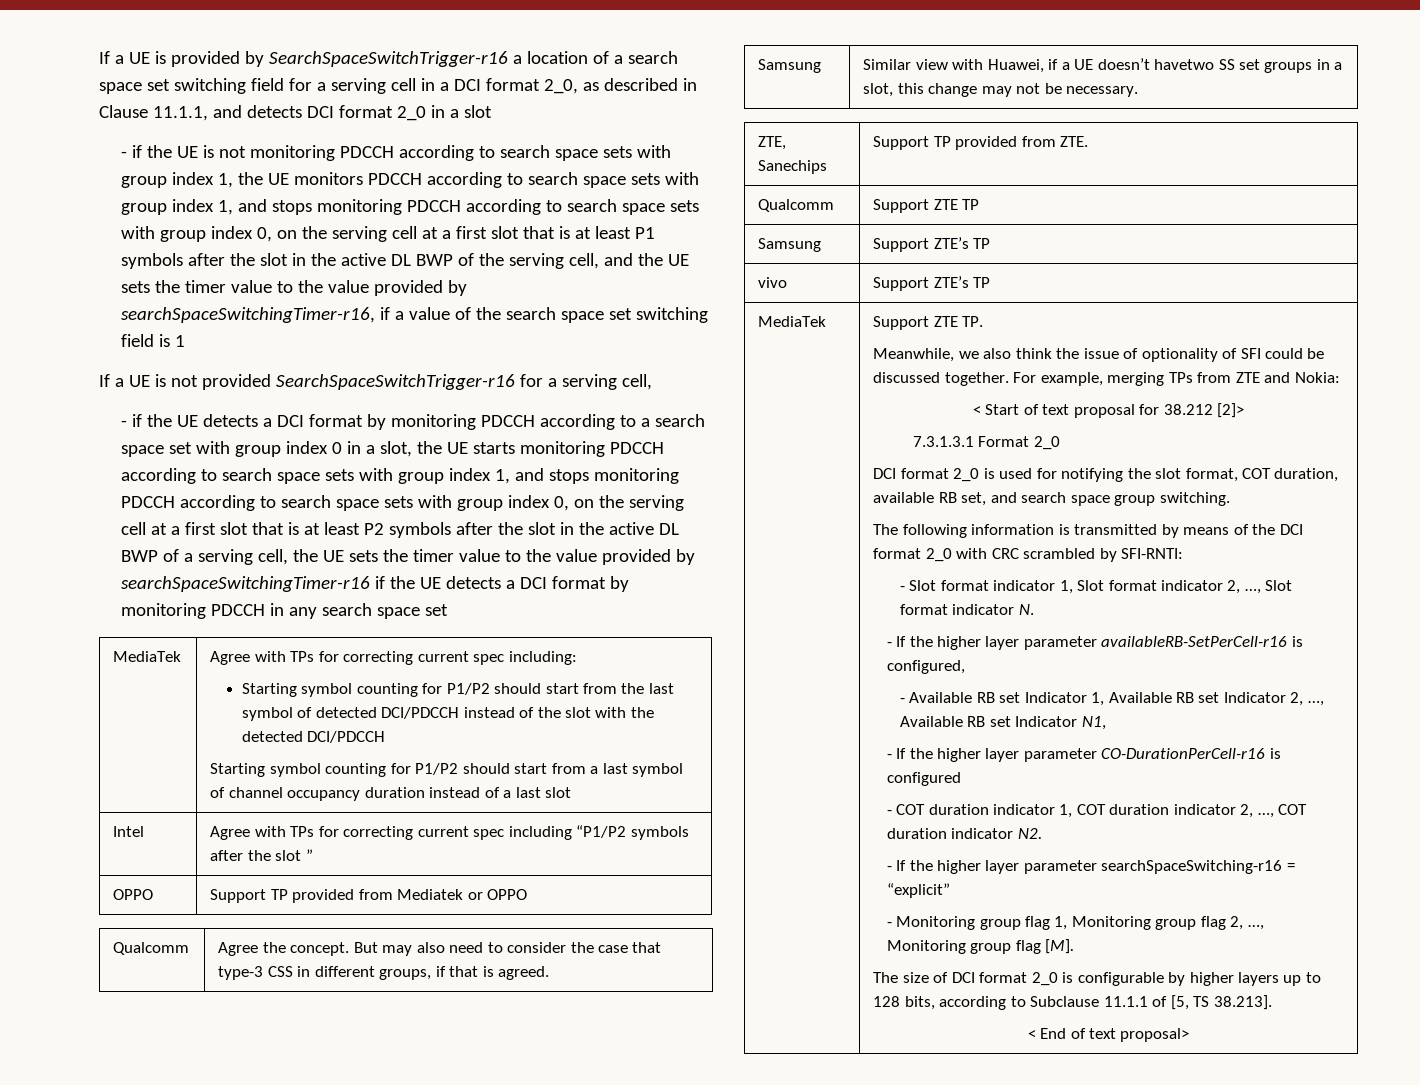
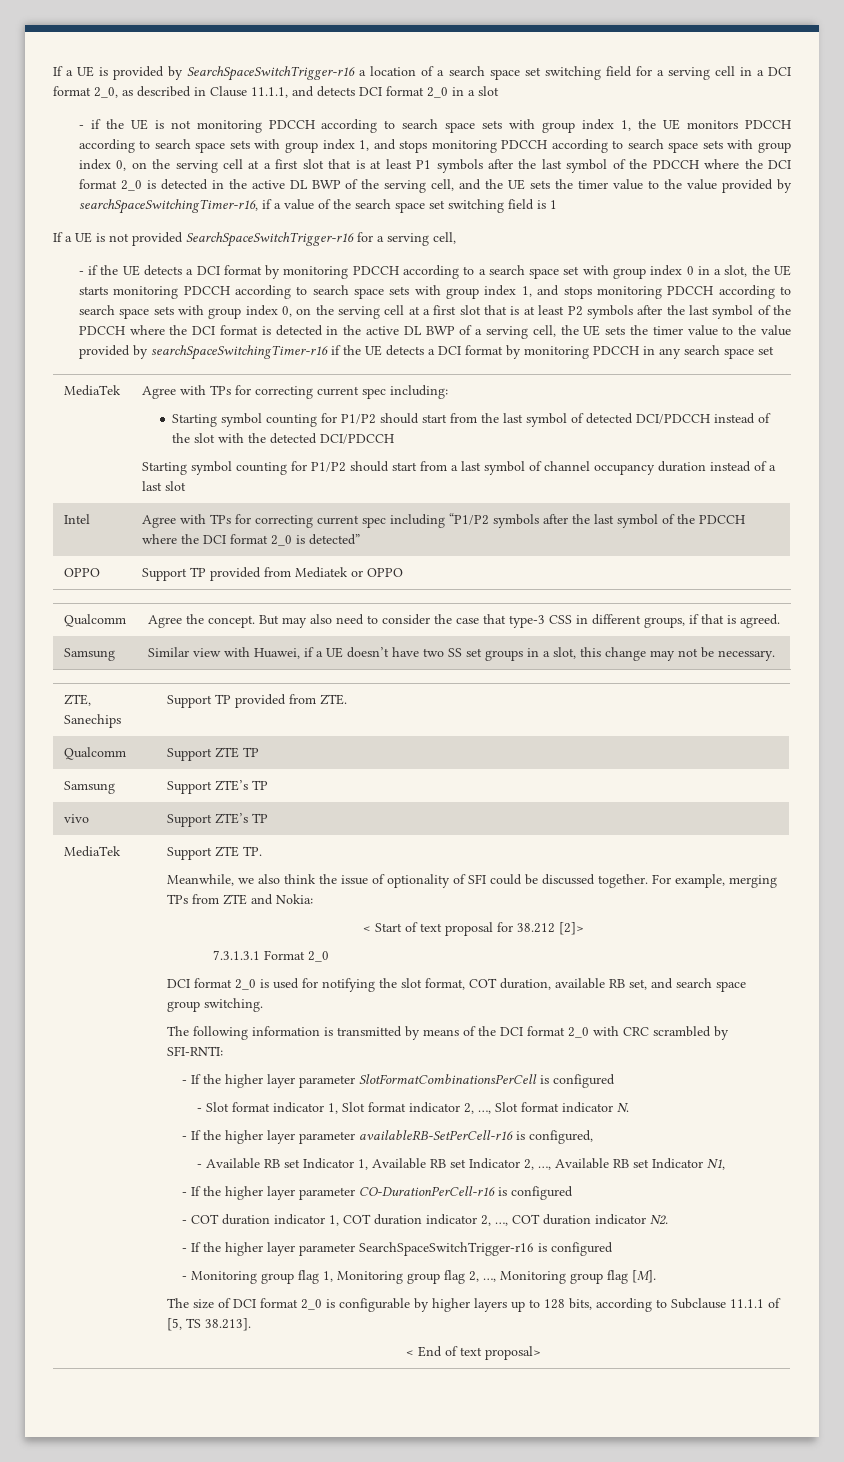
[259,253,288,266] slot -> [541,159,791,173] [78,179,208,191] last symbol of the PDCCH where the DCI format 2_0 is detected
[527,522,556,535] slot -> [688,305,792,319] [78,325,323,336] last symbol of the PDCCH where the DCI format is detected
[275,849,313,861] slot ” -> [593,514,745,528] [141,534,360,546] last symbol of the PDCCH where the DCI format 2_0 is detected”
[1154,59,1215,70] havetwo -> [391,647,444,657] have two
(1184, 553) none -> [181,1074,615,1088] // - If the higher layer parameter SlotFormatCombinationsPerCell is configured
[1101,860,1295,874] [886,883,950,898] searchSpaceSwitching-r16 = “explicit” -> [358,1242,613,1256] SearchSpaceSwitchTrigger-r16 is configured

